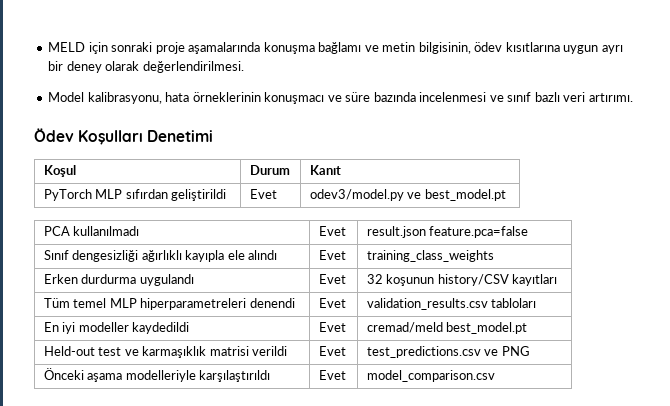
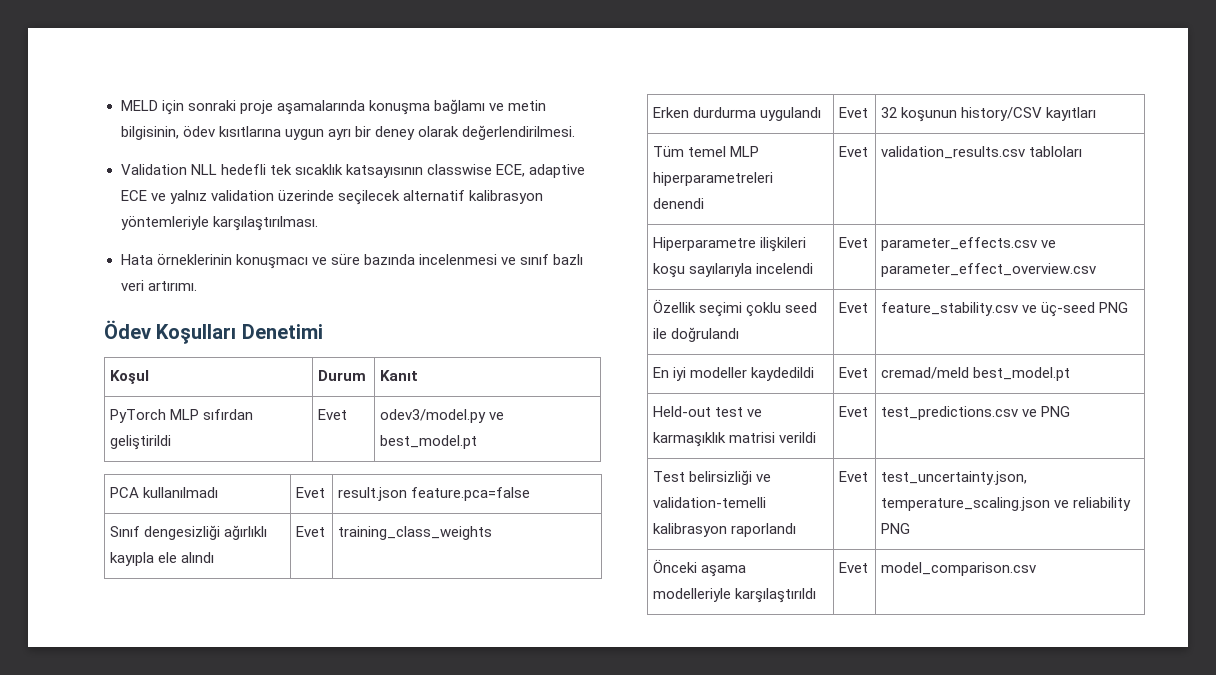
[48,92,190,104] Model kalibrasyonu, hata -> [120,164,585,178] [120,190,543,205] [120,216,318,231] [120,254,153,265] Validation NLL hedefli tek sıcaklık katsayısının classwise ECE, adaptive ECE ve yalnız validation üzerinde seçilecek alternatif kalibrasyon yöntemleriyle karşılaştırılması. // Hata
(537, 303) none -> [653,237,807,252] [653,263,814,278] [839,237,869,248] [881,237,1057,251] [881,263,1097,277] [653,299,818,317] [653,327,740,342] [839,302,869,313] [881,302,1129,317] // Hiperparametre ilişkileri koşu sayılarıyla incelendi | Evet | parameter_effects.csv ve parameter_effect_overview.csv // Özellik seçimi çoklu seed ile doğrulandı | Evet | feature_stability.csv ve üç-seed PNG
(530, 351) none -> [653,470,772,485] [653,497,767,508] [653,523,797,537] [839,471,869,482] [881,471,1028,485] [881,497,1132,511] [881,523,911,534] // Test belirsizliği ve validation-temelli kalibrasyon raporlandı | Evet | test_uncertainty.json, temperature_scaling.json ve reliability PNG

